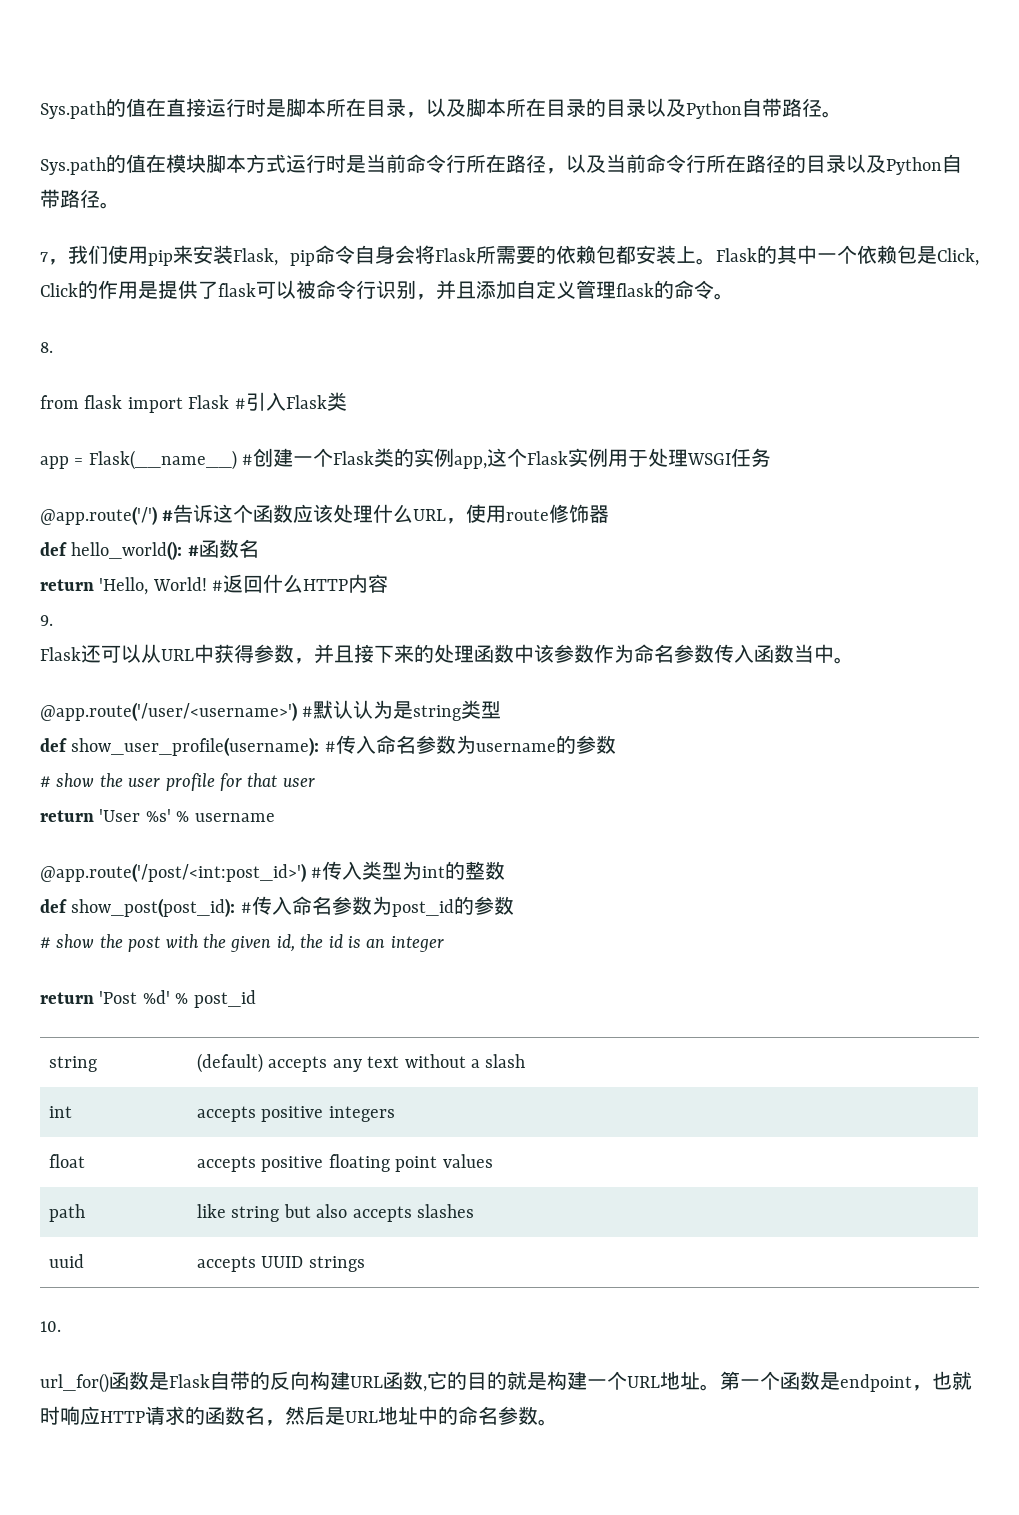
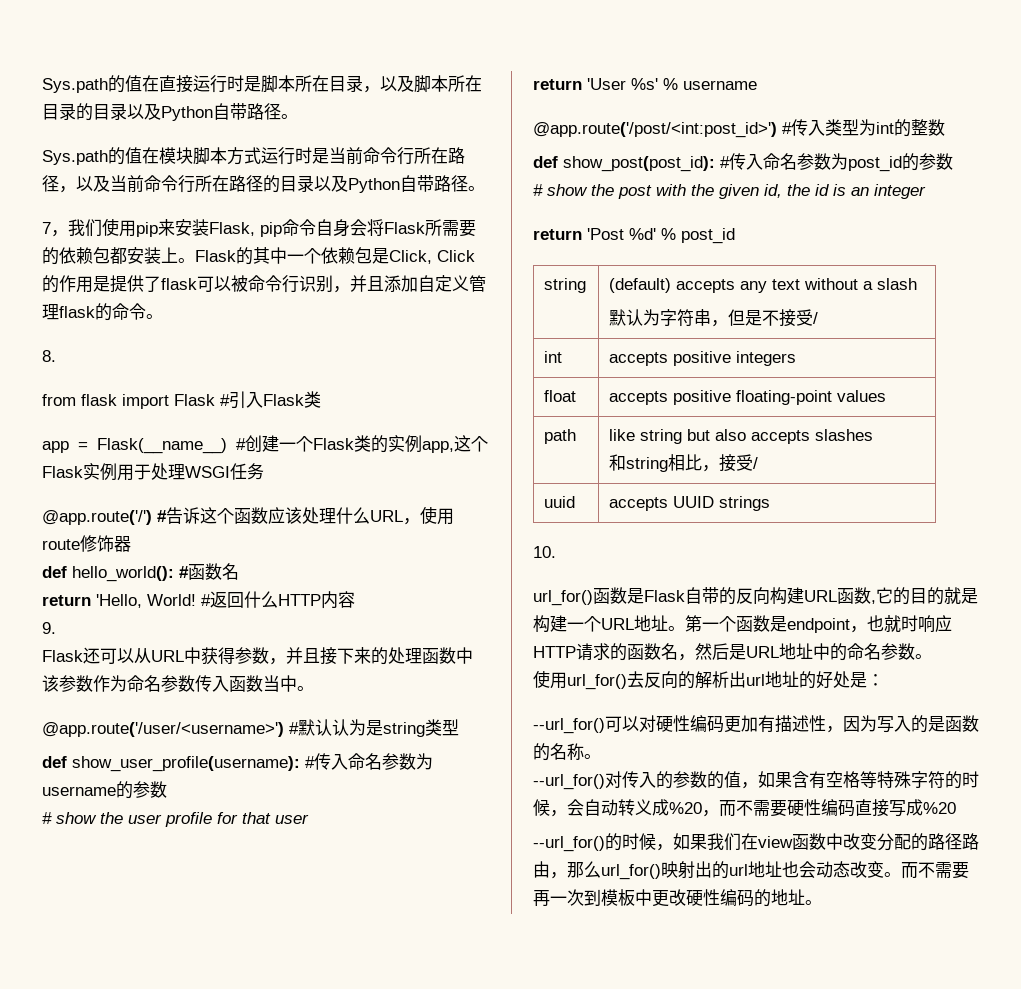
(526, 1061) none -> [609,309,819,327] // 默认为字符串，但是不接受/
[328,1154,438,1172] floating point -> [736,390,833,405] floating-point
(474, 1211) none -> [609,454,759,472] // 和string相比，接受/
(558, 1422) none -> [533,670,884,690] [533,715,979,734] [533,743,601,761] [533,771,979,790] [533,799,956,817] [533,833,979,852] [533,861,969,880] [533,889,822,907] // 使用url_for()去反向的解析出url地址的好处是： // --url_for()可以对硬性编码更加有描述性，因为写入的是函数的名称。 // --url_for()对传入的参数的值，如果含有空格等特殊字符的时候，会自动转义成%20，而不需要硬性编码直接写成%20 // --url_for()的时候，如果我们在view函数中改变分配的路径路由，那么url_for()映射出的url地址也会动态改变。而不需要再一次到模板中更改硬性编码的地址。

